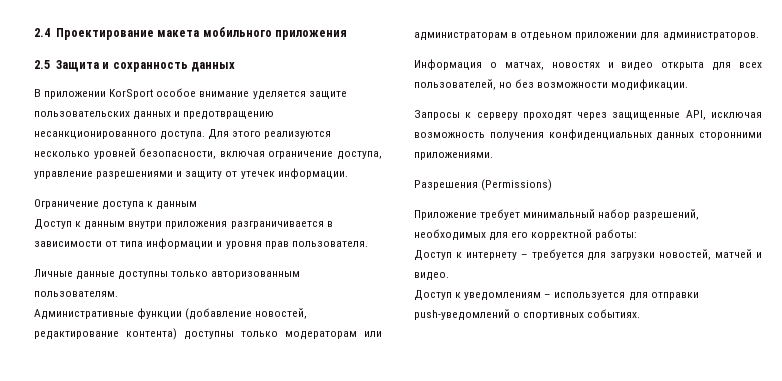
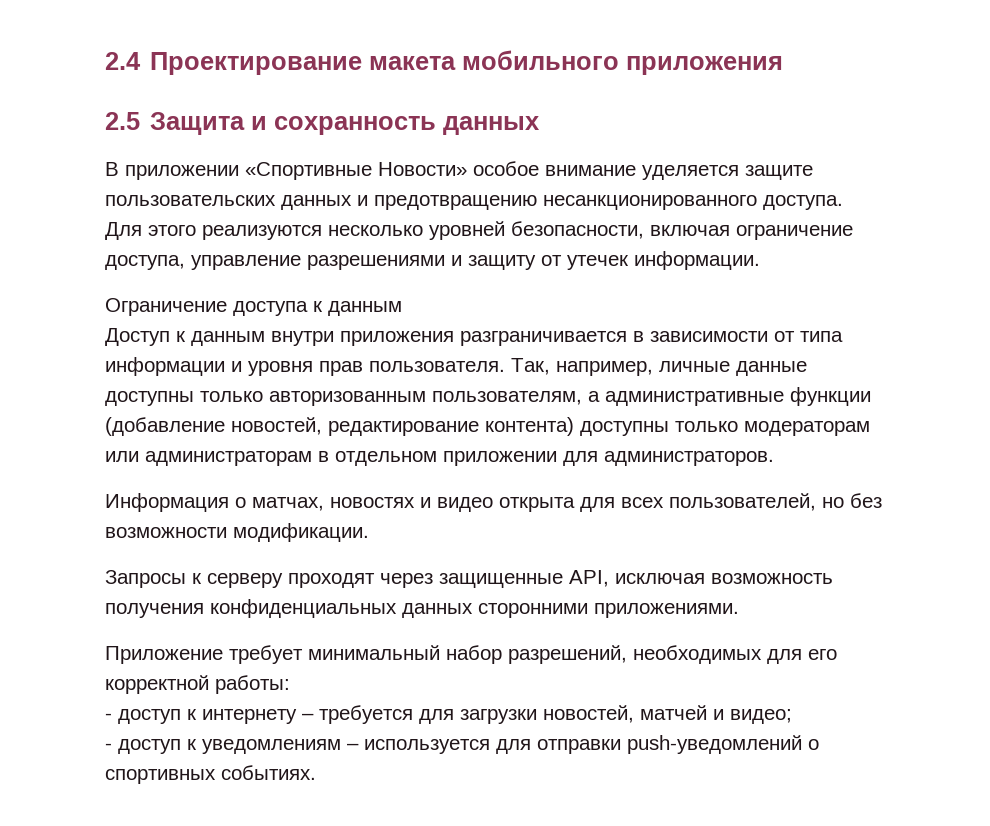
[109,89,154,99] KorSport -> [245,162,467,180] «Спортивные Новости»
[34,269,73,277] // Личные -> [511,358,730,376] Так, например, личные
[34,291,118,297] [34,309,134,320] пользователям. // Административные -> [432,391,784,406] пользователям, а административные
[520,32,573,41] отдеьном -> [335,451,437,466] отдельном
[414,179,553,191] // Разрешения (Permissions) -> (739, 610) none
[414,250,452,261] Доступ -> [105,709,181,724] - доступ
[414,272,449,281] [414,290,452,301] видео. // Доступ -> [730,709,792,724] [105,739,181,754] видео; // - доступ

